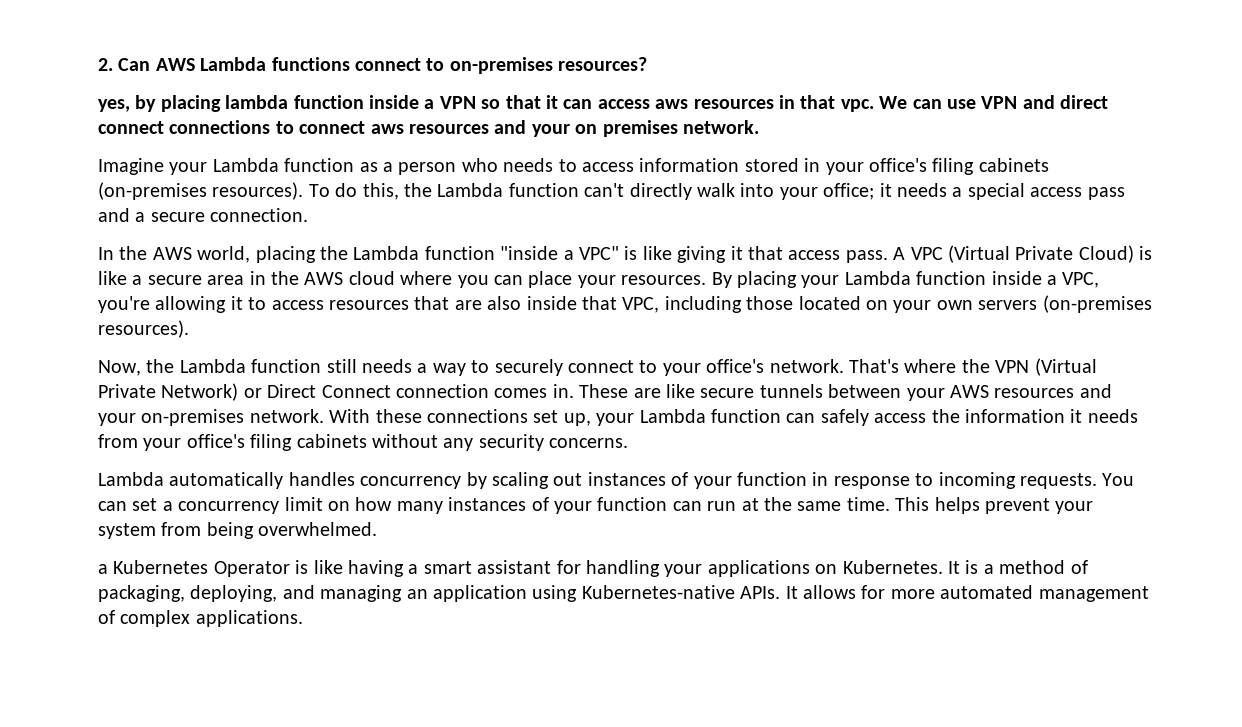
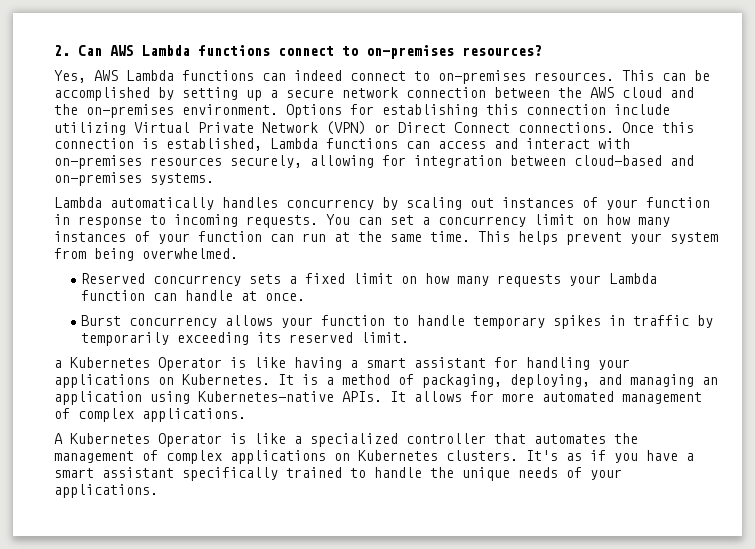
[98,95,1109,112] [98,120,759,137] [98,158,1049,175] [98,182,1125,200] [98,208,309,222] [98,245,1153,263] [98,271,1100,288] [98,295,1152,313] [98,320,189,338] [98,358,1097,376] [98,383,1112,401] [98,409,1138,426] [98,434,629,451] yes, by placing lambda function inside a VPN so that it can access aws resources in that vpc. We can use VPN and direct connect connections to connect aws resources and your on premises network. // Imagine your Lambda function as a person who needs to access information stored in your office's filing cabinets (on-premises resources). To do this, the Lambda function can't directly walk into your office; it needs a special access pass and a secure connection. // In the AWS world, placing the Lambda function "inside a VPC" is like giving it that access pass. A VPC (Virtual Private Cloud) is like a secure area in the AWS cloud where you can place your resources. By placing your Lambda function inside a VPC, you're allowing it to access resources that are also inside that VPC, including those located on your own servers (on-premises resources). // Now, the Lambda function still needs a way to securely connect to your office's network. That's where the VPN (Virtual Private Network) or Direct Connect connection comes in. These are like secure tunnels between your AWS resources and your on-premises network. With these connections set up, your Lambda function can safely access the information it needs from your office's filing cabinets without any security concerns. -> [54,70,710,84] [54,87,694,101] [54,104,670,118] [54,121,694,135] [54,138,630,151] [54,155,694,169] [54,172,214,186] Yes, AWS Lambda functions can indeed connect to on-premises resources. This can be accomplished by setting up a secure network connection between the AWS cloud and the on-premises environment. Options for establishing this connection include utilizing Virtual Private Network (VPN) or Direct Connect connections. Once this connection is established, Lambda functions can access and interact with on-premises resources securely, allowing for integration between cloud-based and on-premises systems.
(378, 529) none -> [81,273,658,287] [81,290,306,301] [81,315,714,329] [81,332,410,346] // Reserved concurrency sets a fixed limit on how many requests your Lambda function can handle at once. // Burst concurrency allows your function to handle temporary spikes in traffic by temporarily exceeding its reserved limit.
(303, 618) none -> [54,433,638,447] [54,450,694,464] [54,467,622,481] [54,484,158,498] // A Kubernetes Operator is like a specialized controller that automates the management of complex applications on Kubernetes clusters. It's as if you have a smart assistant specifically trained to handle the unique needs of your applications.

